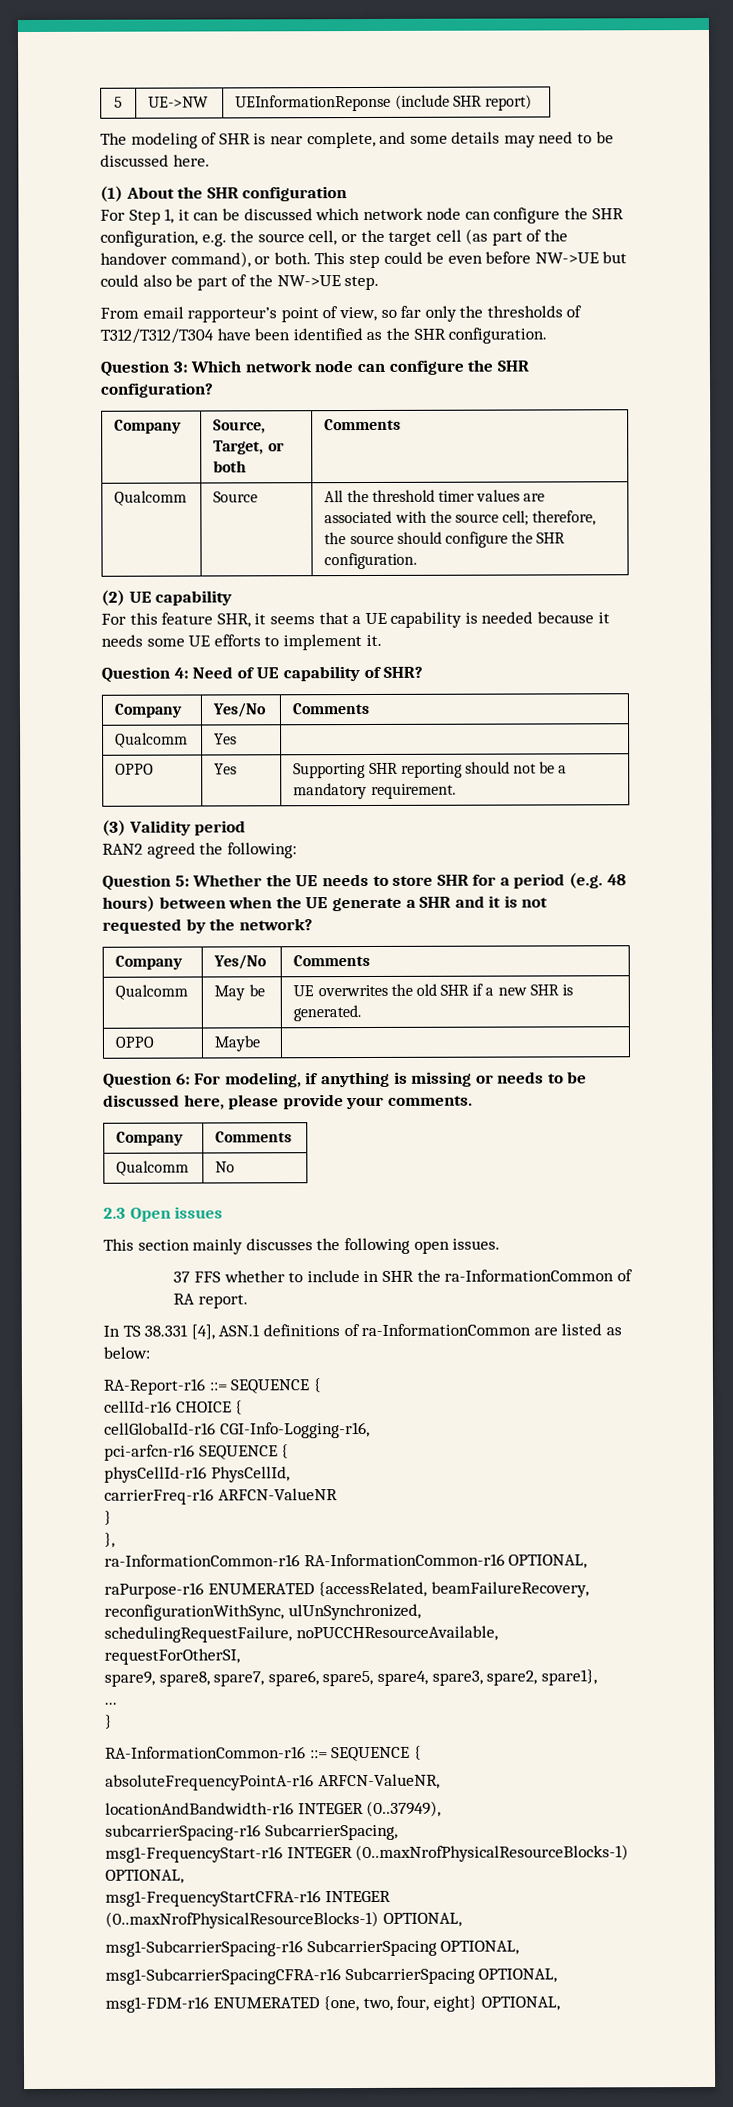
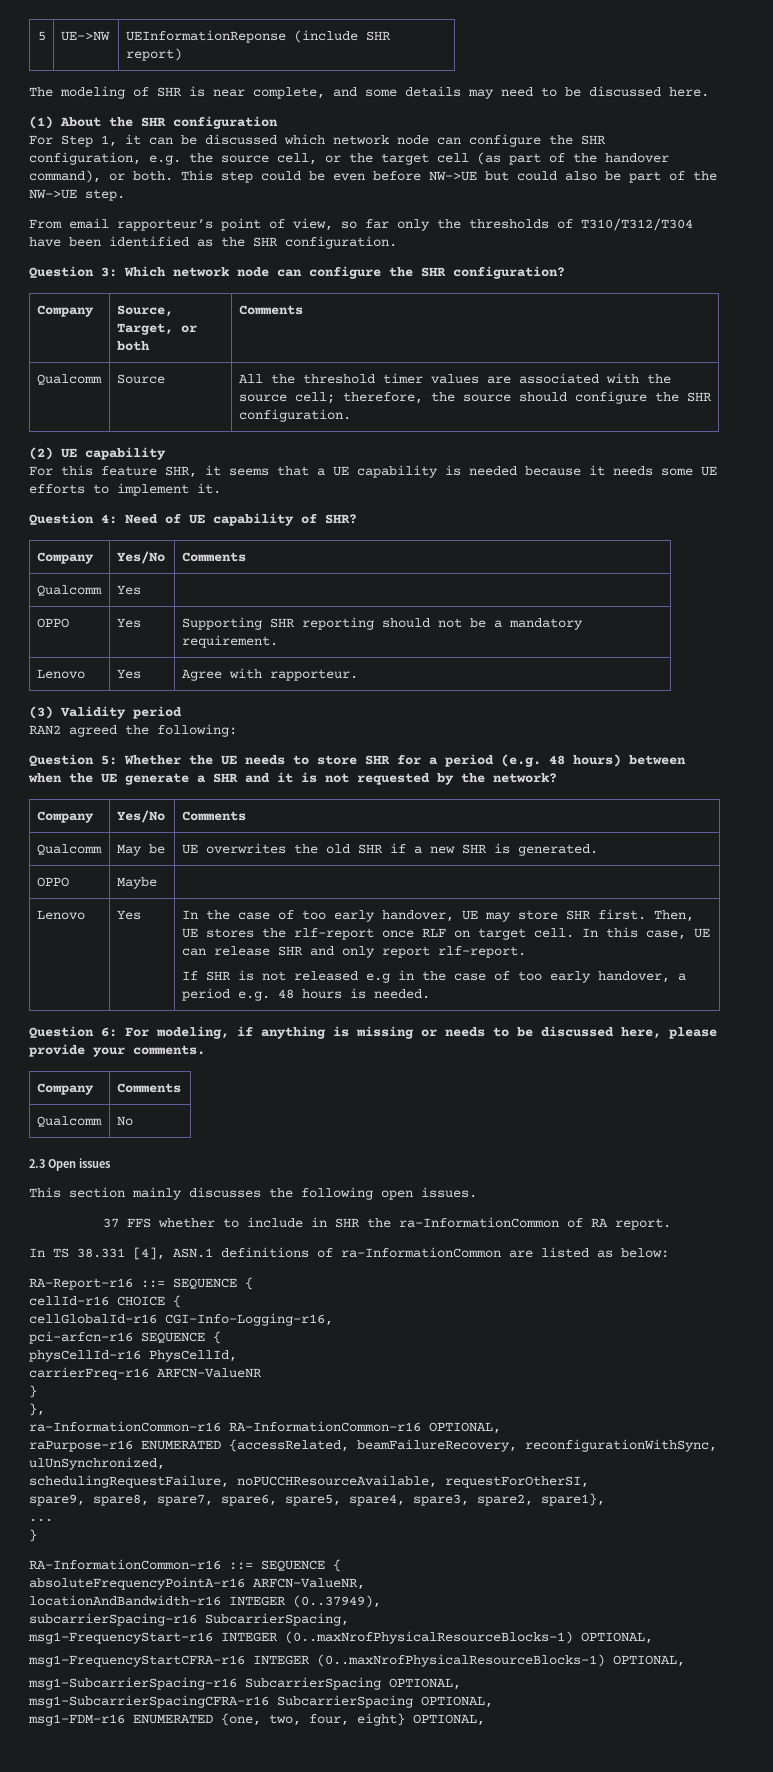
[100,328,214,344] T312/T312/T304 -> [581,218,693,231] T310/T312/T304
(456, 791) none -> [36,669,85,679] [116,669,141,679] [181,668,358,681] // Lenovo | Yes | Agree with rapporteur.
(261, 1043) none -> [36,910,85,920] [116,910,141,920] [181,909,694,922] [181,927,710,940] [181,946,526,958] [181,970,686,983] [181,988,430,1001] // Lenovo | Yes | In the case of too early handover, UE may store SHR first. Then, UE stores the rlf-report once RLF on target cell. In this case, UE can release SHR and only report rlf-report. // If SHR is not released e.g in the case of too early handover, a period e.g. 48 hours is needed.

